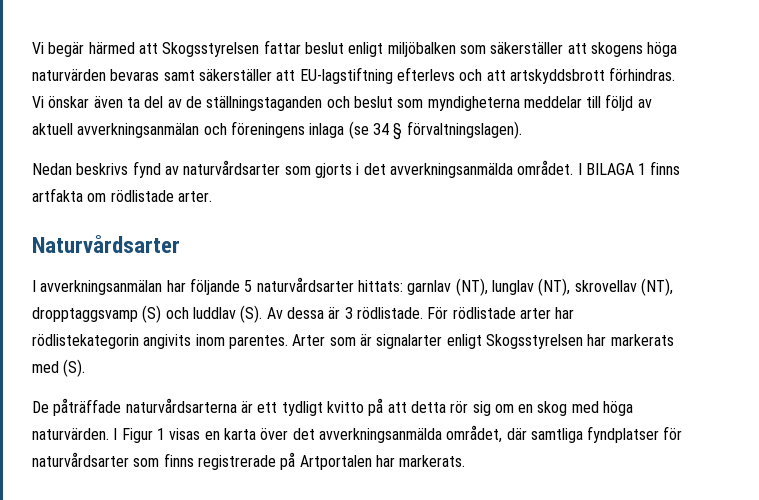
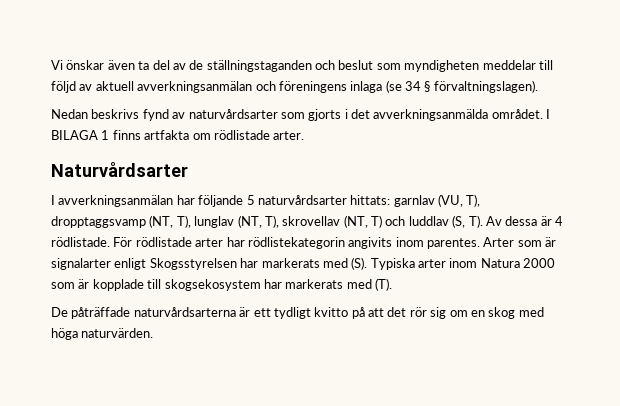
[32,40,678,57] [32,67,676,84] [32,96,44,108] Vi begär härmed att Skogsstyrelsen fattar beslut enligt miljöbalken som säkerställer att skogens höga naturvärden bevaras samt säkerställer att EU-lagstiftning efterlevs och att artskyddsbrott förhindras. Vi -> [51,60,63,70] Vi
[427,96,520,111] myndigheterna -> [404,60,480,72] myndigheten
[455,278,673,296] [32,305,263,323] (NT), lunglav (NT), skrovellav (NT), dropptaggsvamp (S) och luddlav (S). -> [438,194,481,207] [51,215,483,228] (VU, T), dropptaggsvamp (NT, T), lunglav (NT, T), skrovellav (NT, T) och luddlav (S, T).
[344,307,353,319] 3 -> [555,216,563,226] 4
(86, 368) none -> [370,258,556,270] [51,278,392,291] Typiska arter inom Natura 2000 som är kopplade till skogsekosystem har markerats med (T).
[410,401,446,413] detta -> [387,307,407,317] det
[113,425,683,443] [32,452,466,470] I Figur 1 visas en karta över det avverkningsanmälda området, där samtliga fyndplatser för naturvårdsarter som finns registrerade på Artportalen har markerats. -> (154, 333) none

